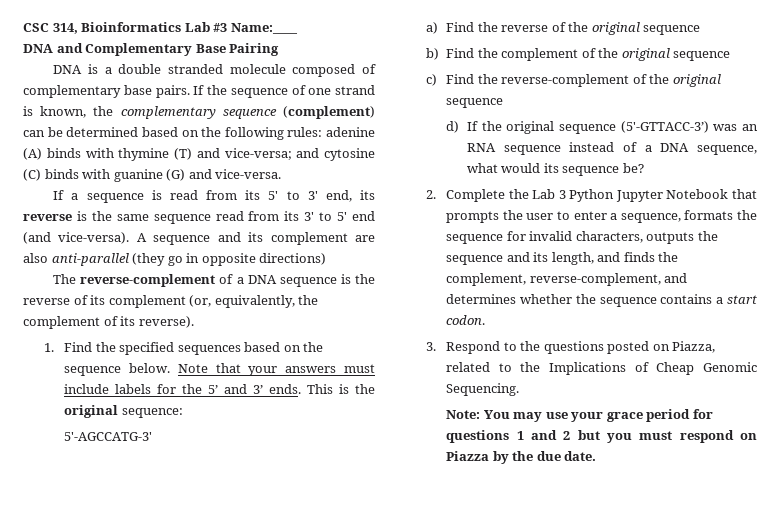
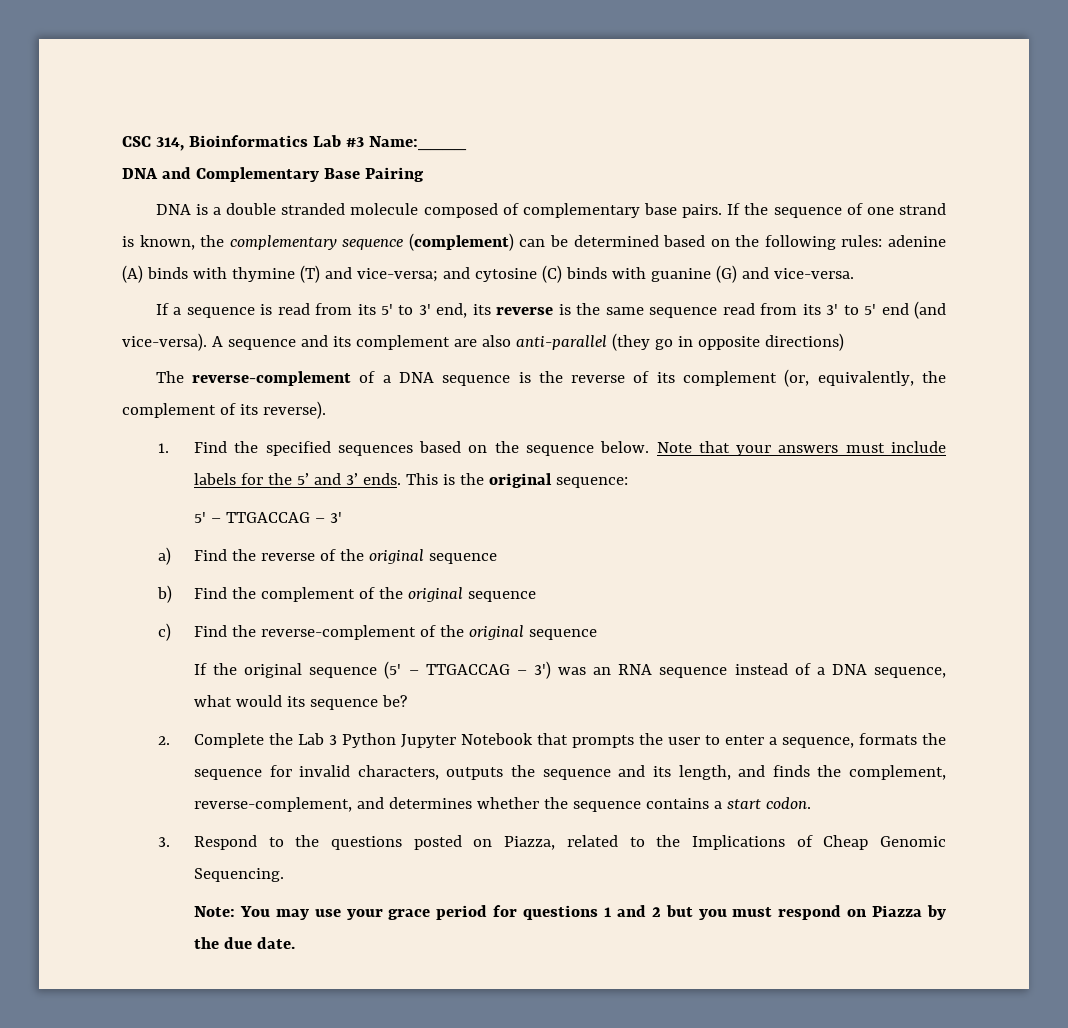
[64,432,153,441] 5'-AGCCATG-3' -> [194,512,343,523] 5' – TTGACCAG – 3'
[446,121,460,133] d) -> (597, 634) none
[620,121,709,133] (5'-GTTACC-3’) -> [384,661,551,679] (5' – TTGACCAG – 3')

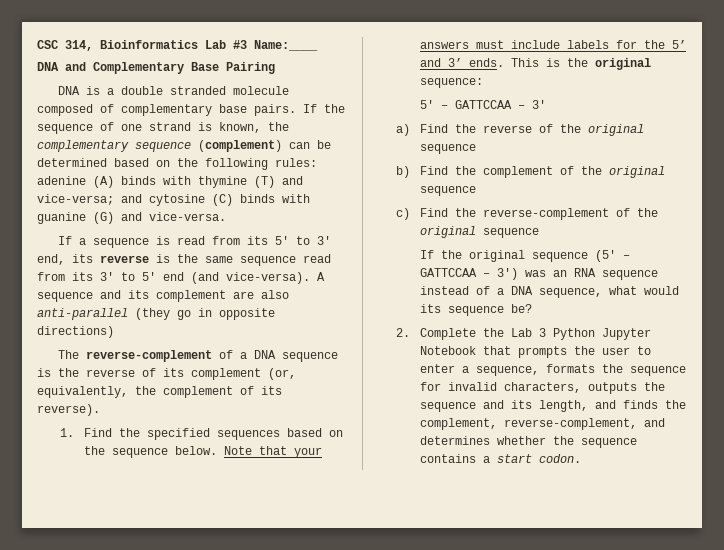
[226,512,311,523] TTGACCAG -> [454,100,512,109] GATTCCAA
[425,664,510,675] TTGACCAG -> [419,268,477,277] GATTCCAA
[158,835,947,850] [194,868,285,882] [194,905,946,920] [194,937,296,949] // 3. Respond to the questions posted on Piazza, related to the Implications of Cheap Genomic Sequencing. // Note: You may use your grace period for questions 1 and 2 but you must respond on Piazza by the due date. -> (581, 458) none

